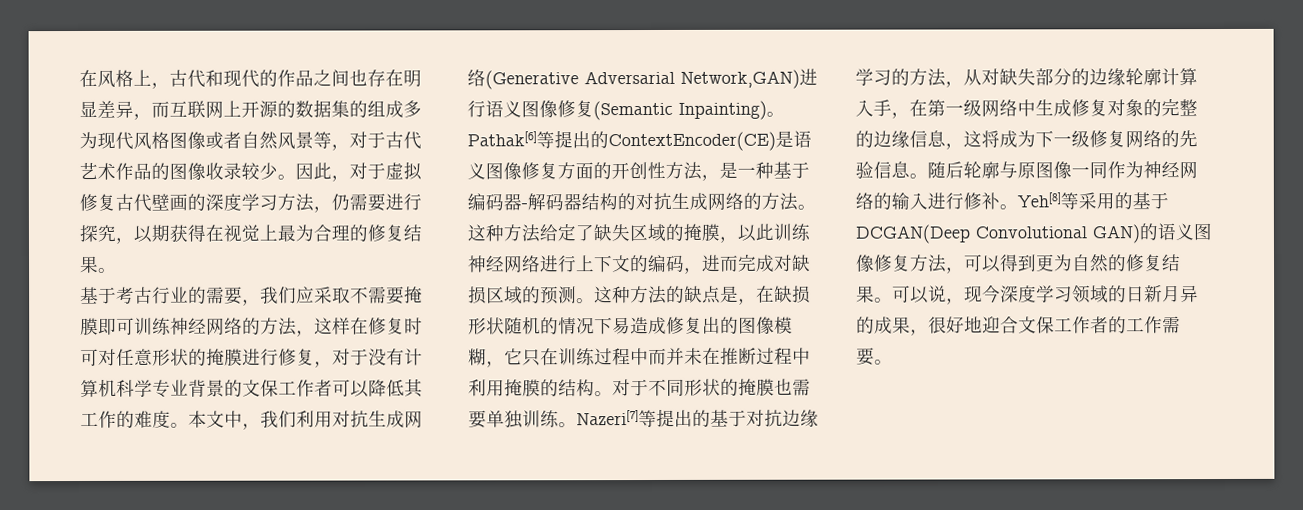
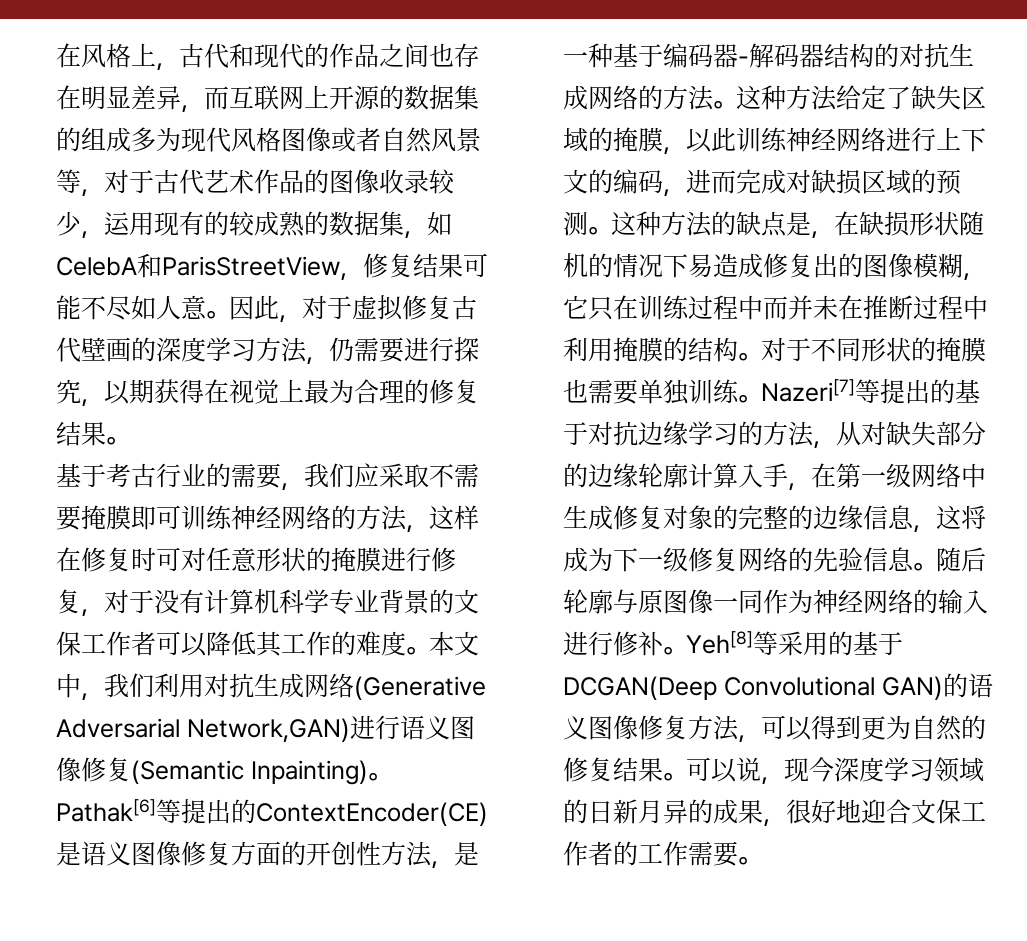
(278, 171) none -> [81,211,452,239] [56,253,488,281] [56,295,207,321] ，运用现有的较成熟的数据集，如CelebA和ParisStreetView，修复结果可能不尽如人意

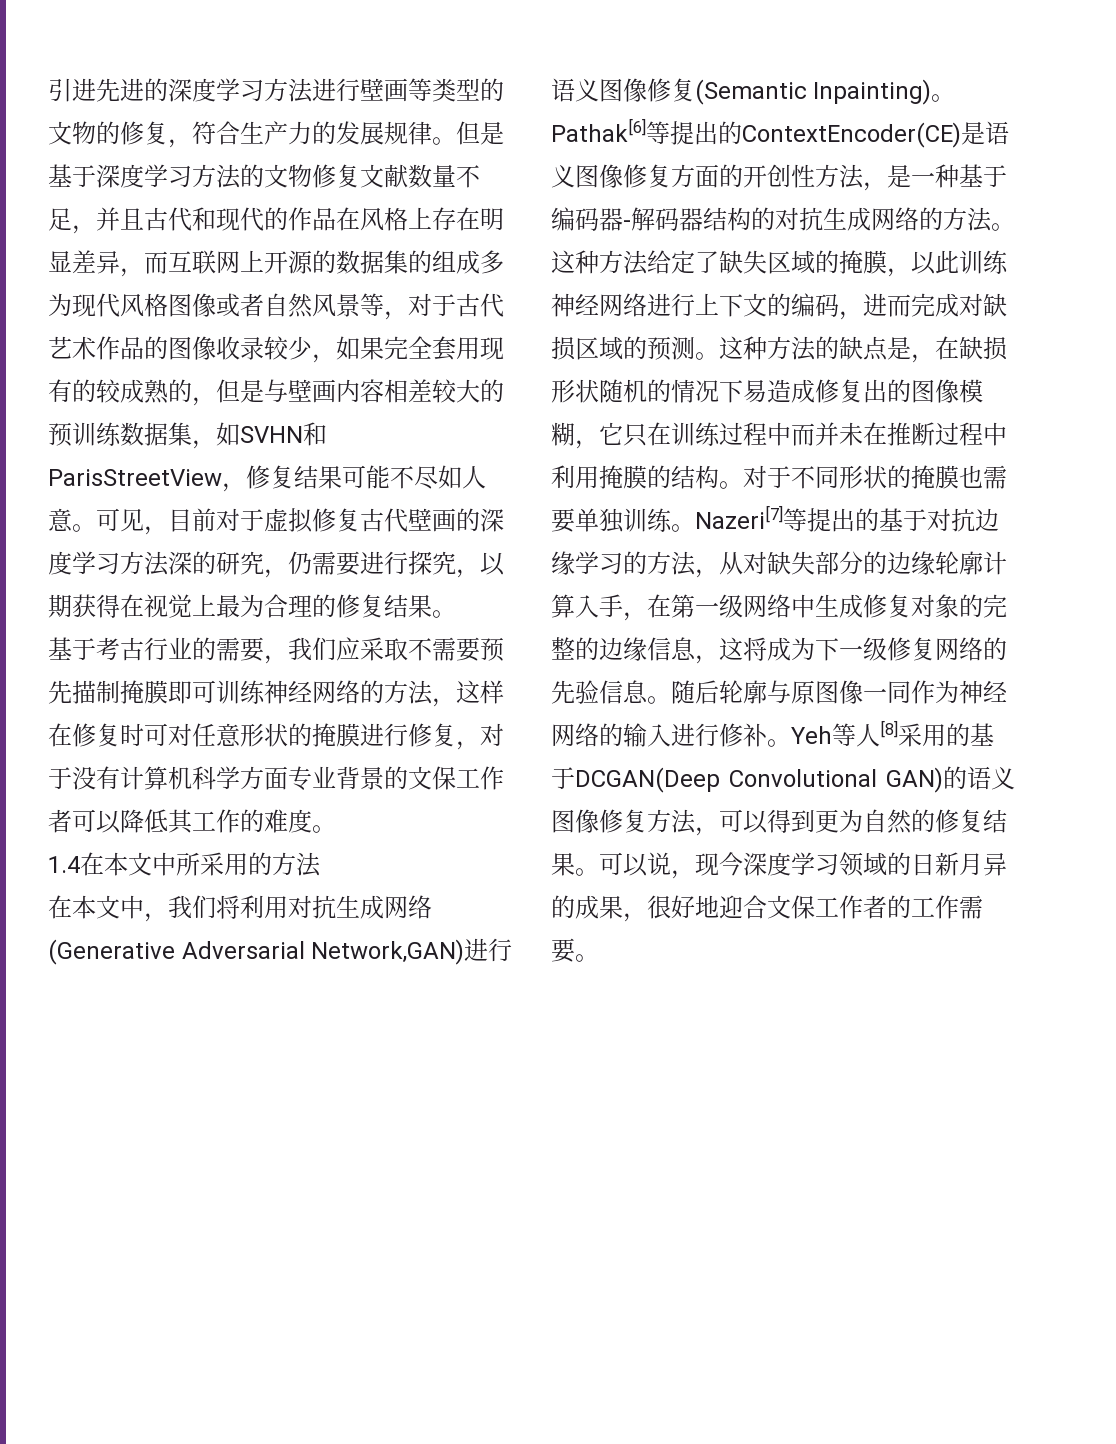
[56,43,179,71] 在风格上， -> [48,78,504,103] [48,121,504,148] [48,164,480,189] [48,207,144,234] 引进先进的深度学习方法进行壁画等类型的文物的修复，符合生产力的发展规律。但是基于深度学习方法的文物修复文献数量不足，并且
[379,43,454,68] 之间也 -> [336,207,432,231] 在风格上
[104,212,130,236] 运 -> [336,336,456,361] 如果完全套
(329, 223) none -> [192,379,504,406] [48,422,121,447] ，但是与壁画内容相差较大的预训练
[56,257,137,276] CelebA -> [240,426,303,443] SVHN
[229,295,302,323] 因此， -> [96,508,216,535] 可见，目前
(307, 350) none -> [168,551,264,575] 深的研究
(81, 518) none -> [480,637,504,662] [48,680,120,704] 预先描制
(329, 601) none -> [240,766,288,790] 方面
(429, 650) none -> [48,852,321,877] [48,895,72,919] // 1.4在本文中所采用的方法 // 在
(154, 685) none -> [216,895,240,919] 将
[686,631,778,655] Yeh[8]等 -> [791,720,898,747] Yeh等人[8]

